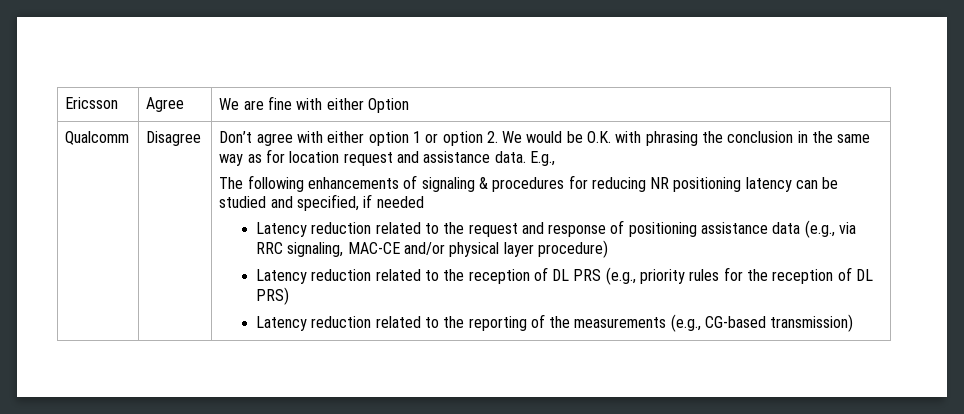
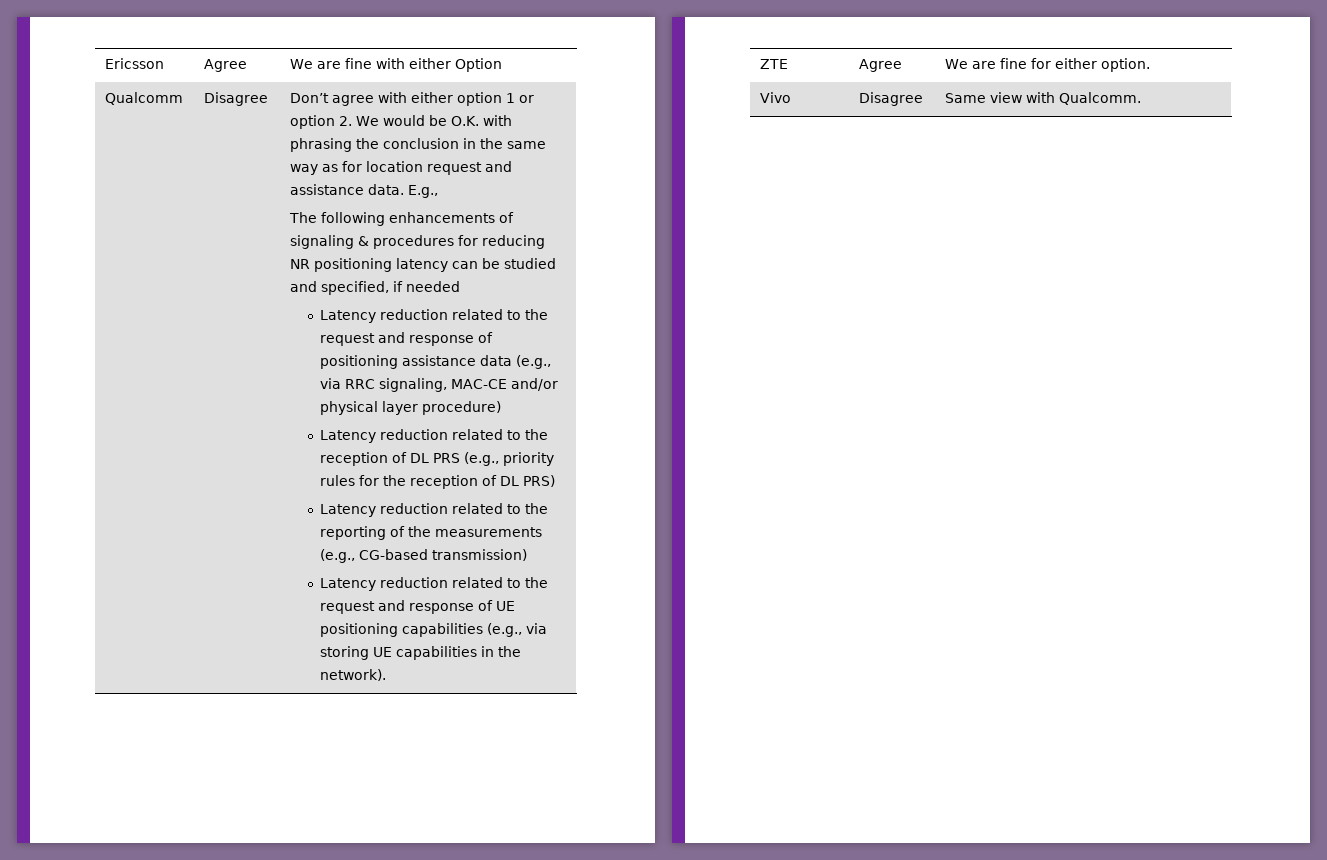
(854, 323) none -> [320,577,549,591] [320,600,516,614] [320,623,548,637] [320,646,522,660] [320,669,387,681] [760,59,789,69] [859,59,903,72] [945,58,1151,72] [760,92,792,103] [859,92,924,106] [945,92,1142,105] // Latency reduction related to the request and response of UE positioning capabilities (e.g., via storing UE capabilities in the network). // ZTE | Agree | We are fine for either option. // Vivo | Disagree | Same view with Qualcomm.

